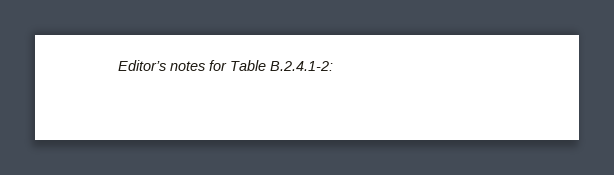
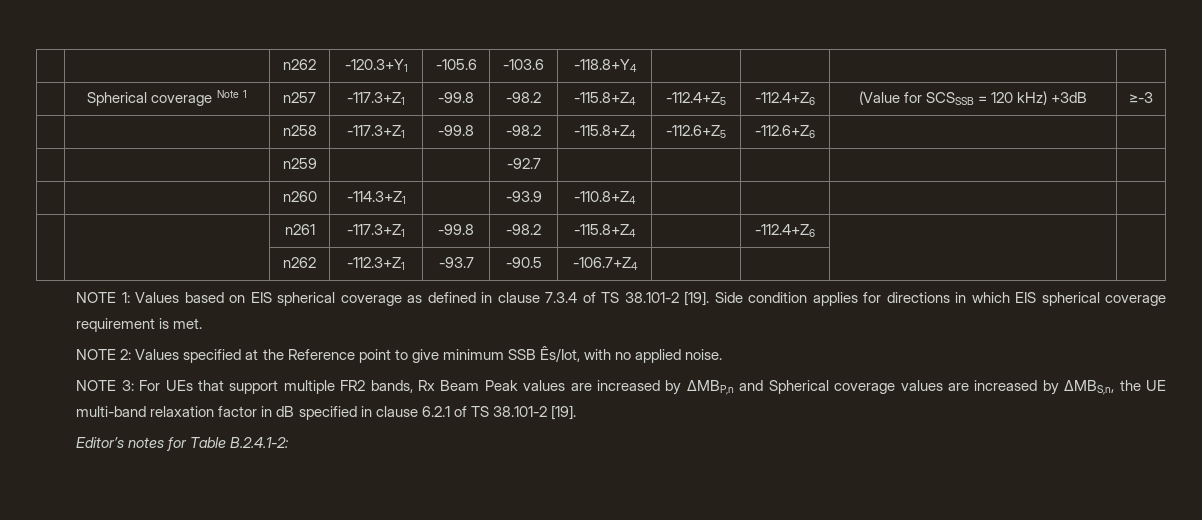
(118, 65) none -> [283,59,316,70] [344,59,408,72] [435,59,477,70] [503,59,544,70] [573,59,637,72] [87,90,247,106] [283,92,316,103] [347,92,405,105] [438,92,474,103] [506,92,541,103] [574,92,636,105] [666,92,726,105] [755,92,815,105] [858,91,1088,105] [1129,92,1153,103] [282,125,317,136] [347,125,405,138] [438,125,474,136] [506,125,541,136] [574,125,636,138] [666,125,726,138] [755,125,815,138] [282,158,317,169] [506,158,541,169] [282,191,317,202] [346,191,406,204] [505,191,542,202] [574,191,636,204] [284,224,315,235] [347,224,405,237] [438,224,474,235] [506,224,541,235] [574,224,636,237] [755,224,815,237] [283,257,316,268] [347,257,405,270] [438,257,474,268] [505,257,542,268] [572,257,638,270] [76,291,1166,306] [76,318,203,332] [76,346,723,363] [76,380,1166,395] [76,405,576,420] | | n262 | -120.3+Y1 | -105.6 | -103.6 | -118.8+Y4 | | | | // | Spherical coverage Note 1 | n257 | -117.3+Z1 | -99.8 | -98.2 | -115.8+Z4 | -112.4+Z5 | -112.4+Z6 | (Value for SCSSSB = 120 kHz) +3dB | ≥-3 // | | n258 | -117.3+Z1 | -99.8 | -98.2 | -115.8+Z4 | -112.6+Z5 | -112.6+Z6 | | // | | n259 | | | -92.7 | | | | | // | | n260 | -114.3+Z1 | | -93.9 | -110.8+Z4 | | | | // | | n261 | -117.3+Z1 | -99.8 | -98.2 | -115.8+Z4 | | -112.4+Z6 | | // | | n262 | -112.3+Z1 | -93.7 | -90.5 | -106.7+Z4 | | | | // NOTE 1: Values based on EIS spherical coverage as defined in clause 7.3.4 of TS 38.101-2 [19]. Side condition applies for directions in which EIS spherical coverage requirement is met. // NOTE 2: Values specified at the Reference point to give minimum SSB Ês/Iot, with no applied noise. // NOTE 3: For UEs that support multiple FR2 bands, Rx Beam Peak values are increased by ∆MBP,n and Spherical coverage values are increased by ∆MBS,n, the UE multi-band relaxation factor in dB specified in clause 6.2.1 of TS 38.101-2 [19]. //

